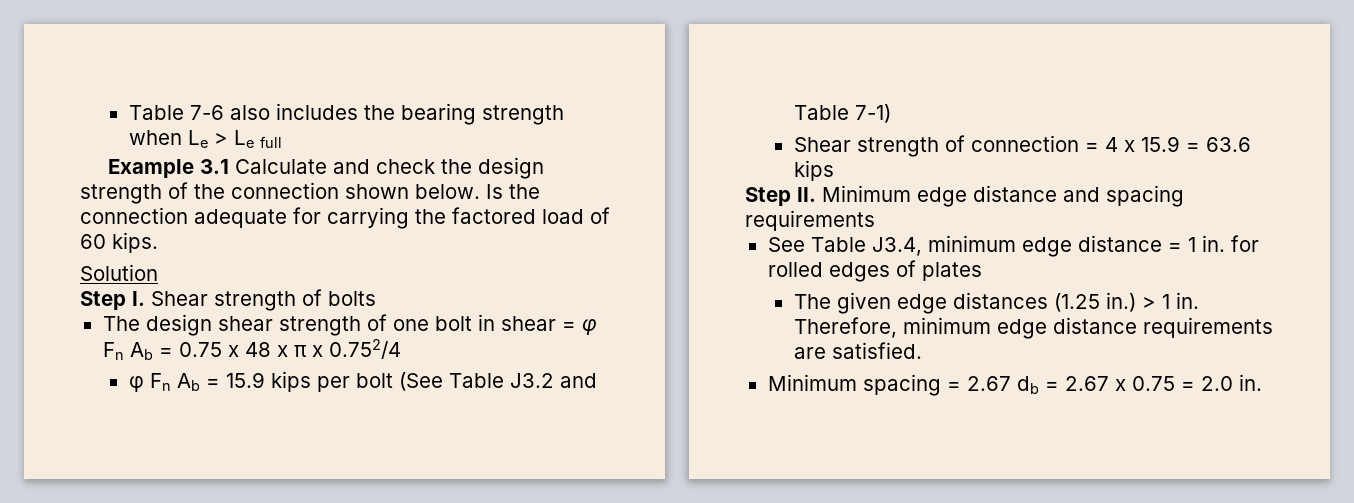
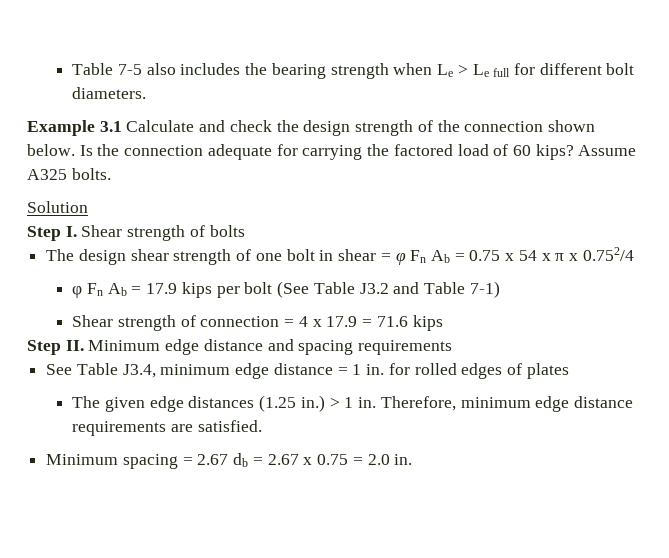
[128,105,224,120] Table 7-6 -> [72,63,143,75] Table 7-5
(282, 142) none -> [513,63,635,75] [72,87,147,99] for different bolt diameters.
[112,232,158,253] kips. -> [535,144,637,160] [27,168,111,180] kips? Assume A325 bolts.
[244,342,271,357] 48 -> [518,250,537,261] 54
[225,372,265,388] 15.9 -> [146,283,178,294] 17.9
[1140,136,1251,152] 15.9 = 63.6 -> [326,316,408,327] 17.9 = 71.6

